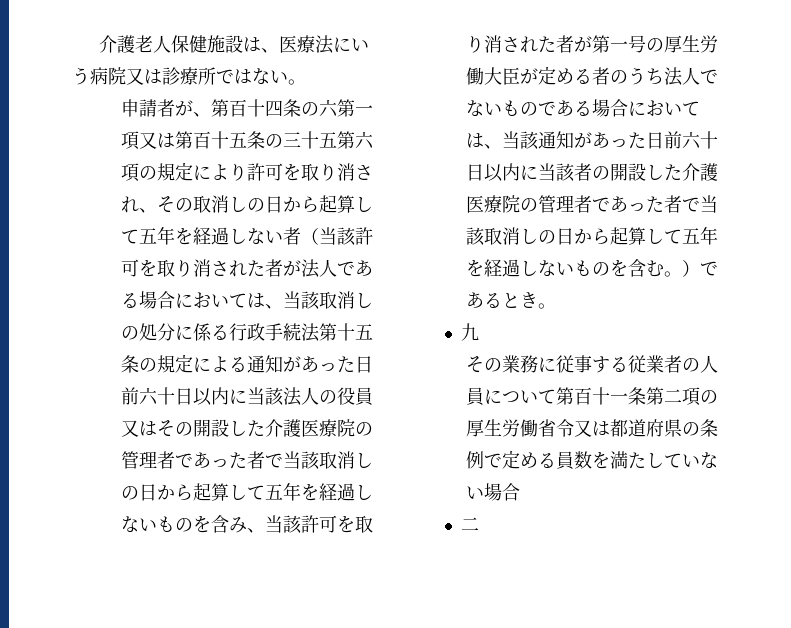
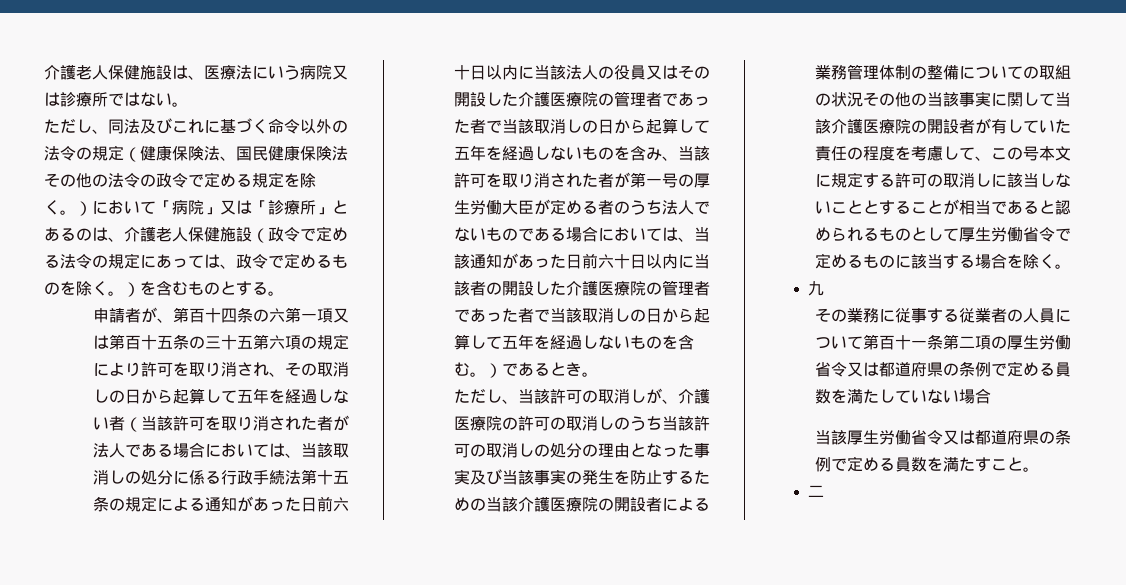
(306, 82) none -> [44,118,348,134] [44,145,348,162] [44,172,316,188] [44,199,348,216] [44,226,348,243] [44,253,348,269] [44,281,284,297] // ただし、同法及びこれに基づく命令以外の法令の規定（健康保険法、国民健康保険法その他の法令の政令で定める規定を除く。）において「病院」又は「診療所」とあるのは、介護老人保健施設（政令で定める法令の規定にあっては、政令で定めるものを除く。）を含むものとする。
(557, 306) none -> [453,388,710,404] [453,415,710,431] [453,443,710,458] [453,469,710,485] [453,496,710,512] [814,64,1071,80] [814,91,1071,107] [814,118,1071,134] [814,146,1071,161] [814,172,1071,188] [814,199,1071,215] [814,227,1071,242] [814,253,1071,269] // ただし、当該許可の取消しが、介護医療院の許可の取消しのうち当該許可の取消しの処分の理由となった事実及び当該事実の発生を防止するための当該介護医療院の開設者による業務管理体制の整備についての取組の状況その他の当該事実に関して当該介護医療院の開設者が有していた責任の程度を考慮して、この号本文に規定する許可の取消しに該当しないこととすることが相当であると認められるものとして厚生労働省令で定めるものに該当する場合を除く。
(521, 492) none -> [814,429,1071,445] [814,456,1039,472] // 当該厚生労働省令又は都道府県の条例で定める員数を満たすこと。

